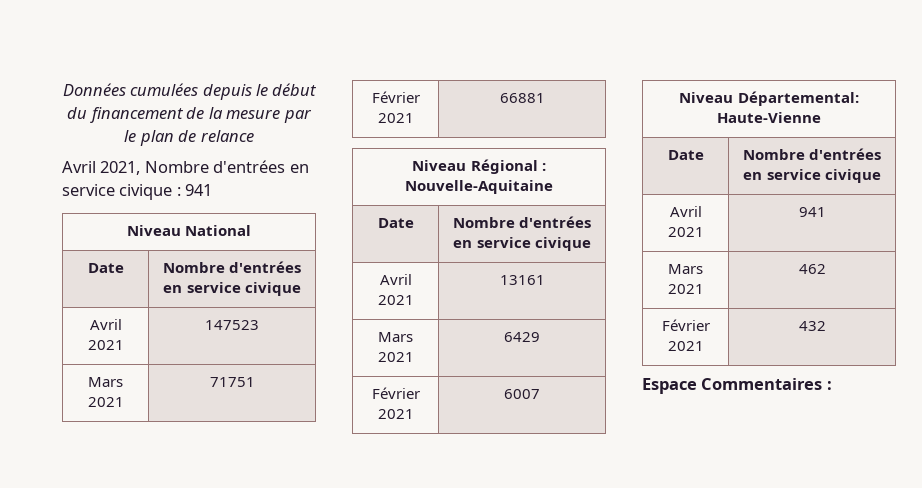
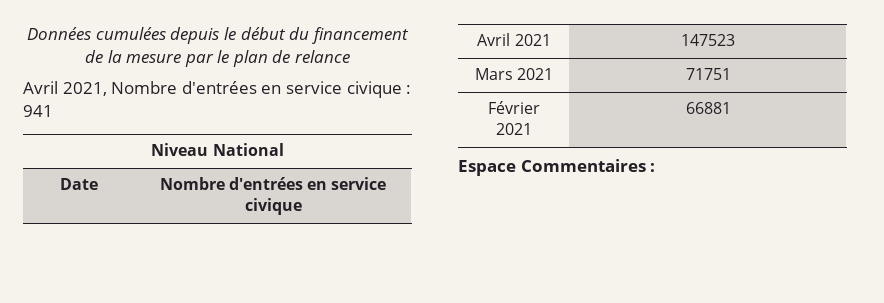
[412,159,546,174] [405,180,553,194] [377,218,414,228] [452,216,592,228] [453,237,591,251] [379,274,412,285] [377,295,414,305] [499,275,545,285] [378,332,413,342] [377,352,414,362] [504,332,540,342] [371,387,420,399] [377,409,414,419] [504,389,540,399] [679,91,859,106] [717,112,821,123] [667,150,704,160] [742,148,882,160] [743,169,881,183] [669,206,702,217] [667,227,704,237] [798,207,826,217] [668,264,703,274] [667,284,704,294] [798,264,826,274] [661,319,710,331] [667,341,704,351] [798,321,826,331] // Niveau Régional : Nouvelle-Aquitaine // Date | Nombre d'entrées en service civique // Avril 2021 | 13161 // Mars 2021 | 6429 // Février 2021 | 6007 // Niveau Départemental: Haute-Vienne // Date | Nombre d'entrées en service civique // Avril 2021 | 941 // Mars 2021 | 462 // Février 2021 | 432 -> (731, 108) none

